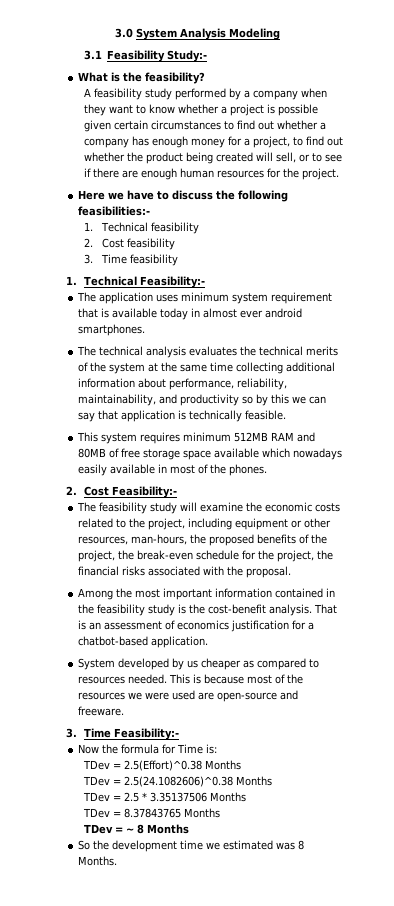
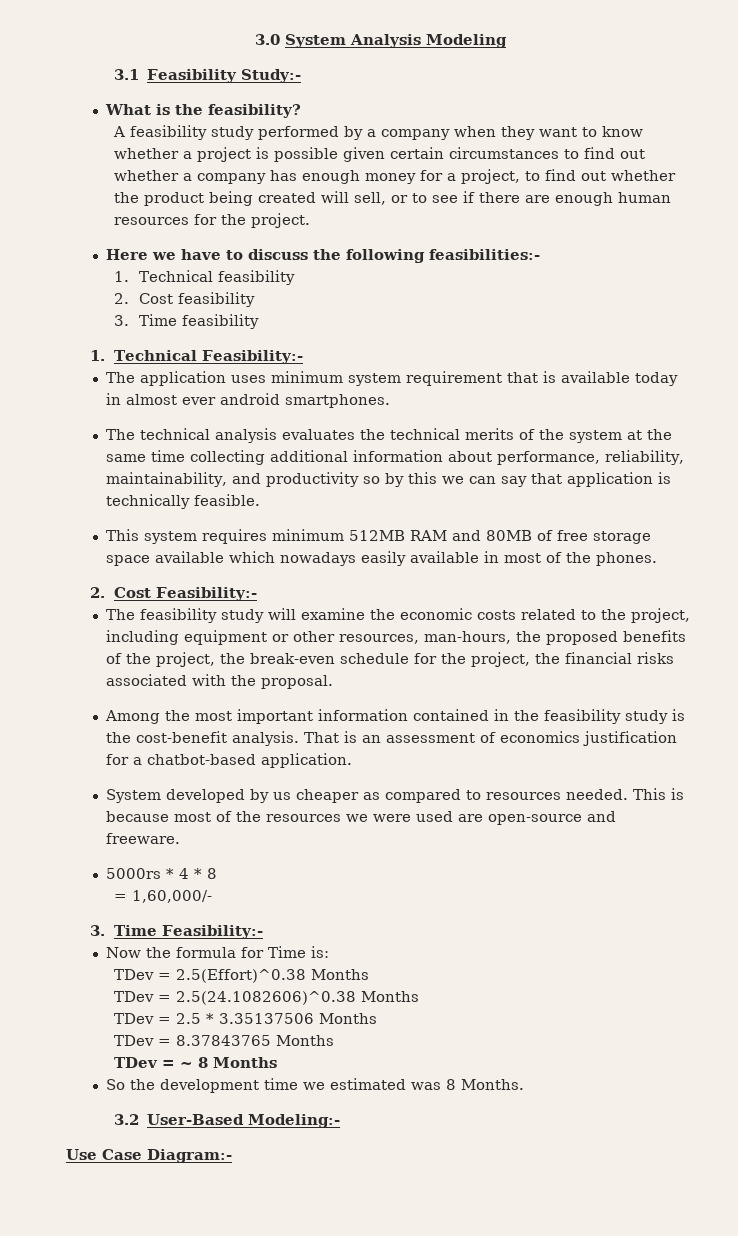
(125, 711) none -> [106,868,218,879] [114,890,213,903] // 5000rs * 4 * 8 // = 1,60,000/-
(118, 861) none -> [114,1114,340,1128] [66,1149,232,1163] // 3.2 User-Based Modeling:- // Use Case Diagram:-

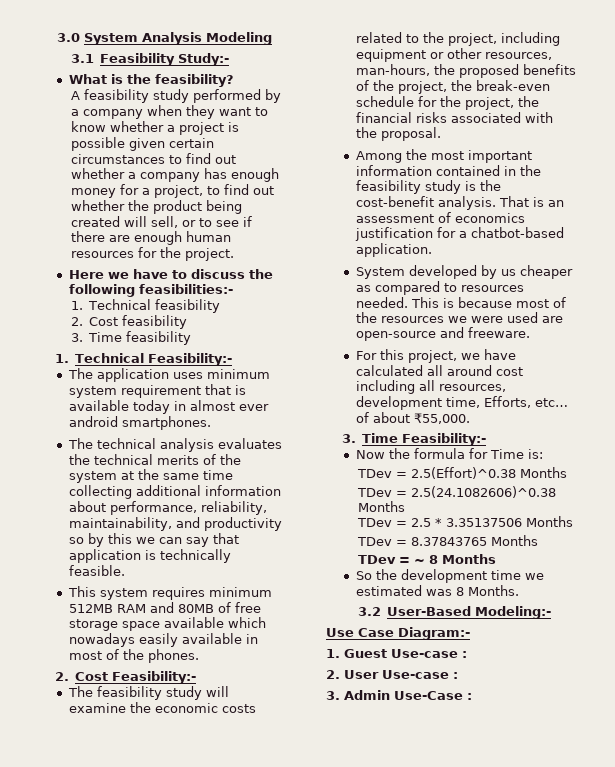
[106,868,218,879] [114,890,213,903] 5000rs * 4 * 8 // = 1,60,000/- -> [355,349,516,363] [355,365,523,376] [355,380,506,394] [355,396,568,410] [355,412,470,424] For this project, we have calculated all around cost including all resources, development time, Efforts, etc… of about ₹55,000.
(232, 1156) none -> [326,649,467,658] [326,670,458,679] [326,690,472,700] // 1. Guest Use-case : // 2. User Use-case : // 3. Admin Use-Case :

